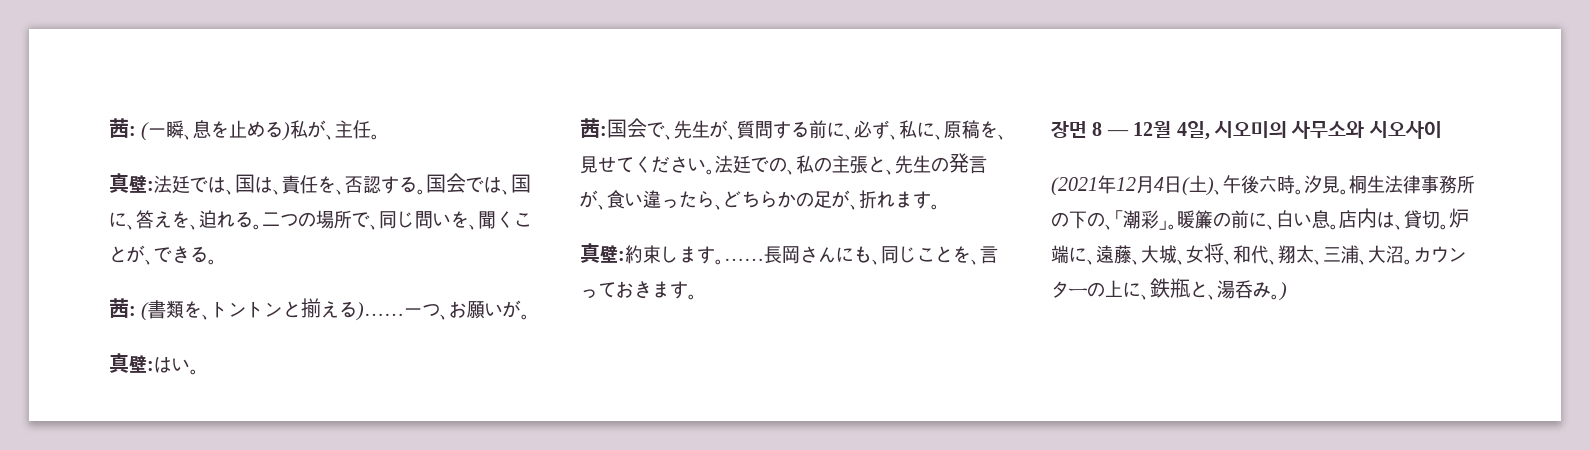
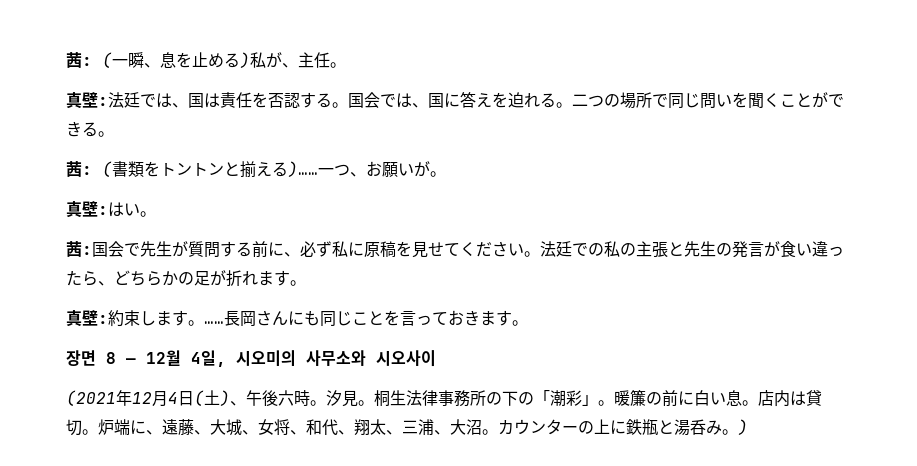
[273,175,345,195] 、責任を、 -> [220,92,268,108] 責任を
[127,210,199,230] 、答えを、 -> [460,92,508,108] 答えを
[370,224,379,230] 、 -> (668, 100) none
[469,224,478,230] 、 -> (748, 100) none
[145,259,154,265] 、 -> (828, 100) none
[202,314,212,320] 、 -> (160, 169) none
[665,120,737,140] 、先生が、 -> [140,241,188,257] 先生が
[890,120,1007,140] 、私に、原稿を、 -> [332,241,412,257] 私に原稿を
[787,169,796,175] 、 -> (604, 249) none
[886,169,895,175] 、 -> (684, 249) none
[598,204,607,210] 、 -> (780, 249) none
[850,204,859,210] 、 -> (226, 278) none
[872,259,881,265] 、 -> (320, 318) none
[971,259,980,265] 、 -> (400, 318) none
[1105,224,1114,230] 、 -> (534, 398) none
[1267,224,1276,230] 、 -> (694, 398) none
[1395,224,1404,230] 、 -> (806, 398) none
[1141,278,1217,300] 、鉄瓶と、 -> [626,419,674,435] 鉄瓶と

